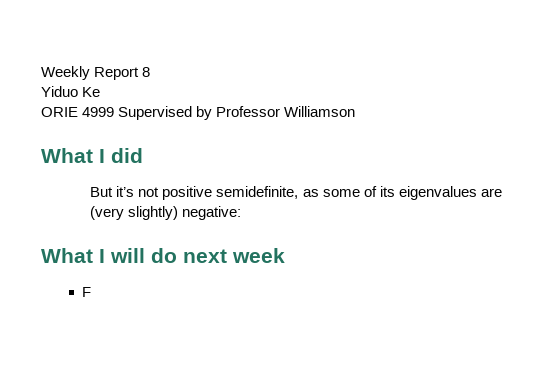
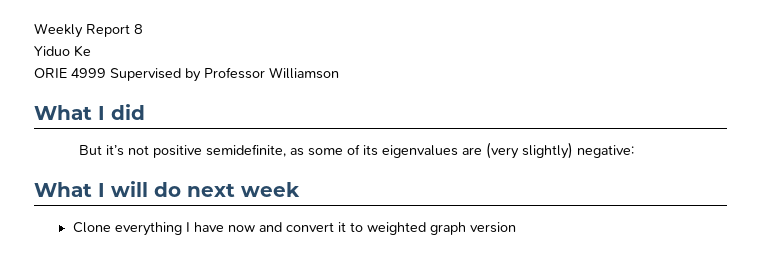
[82,287,92,297] F -> [72,222,516,236] Clone everything I have now and convert it to weighted graph version

